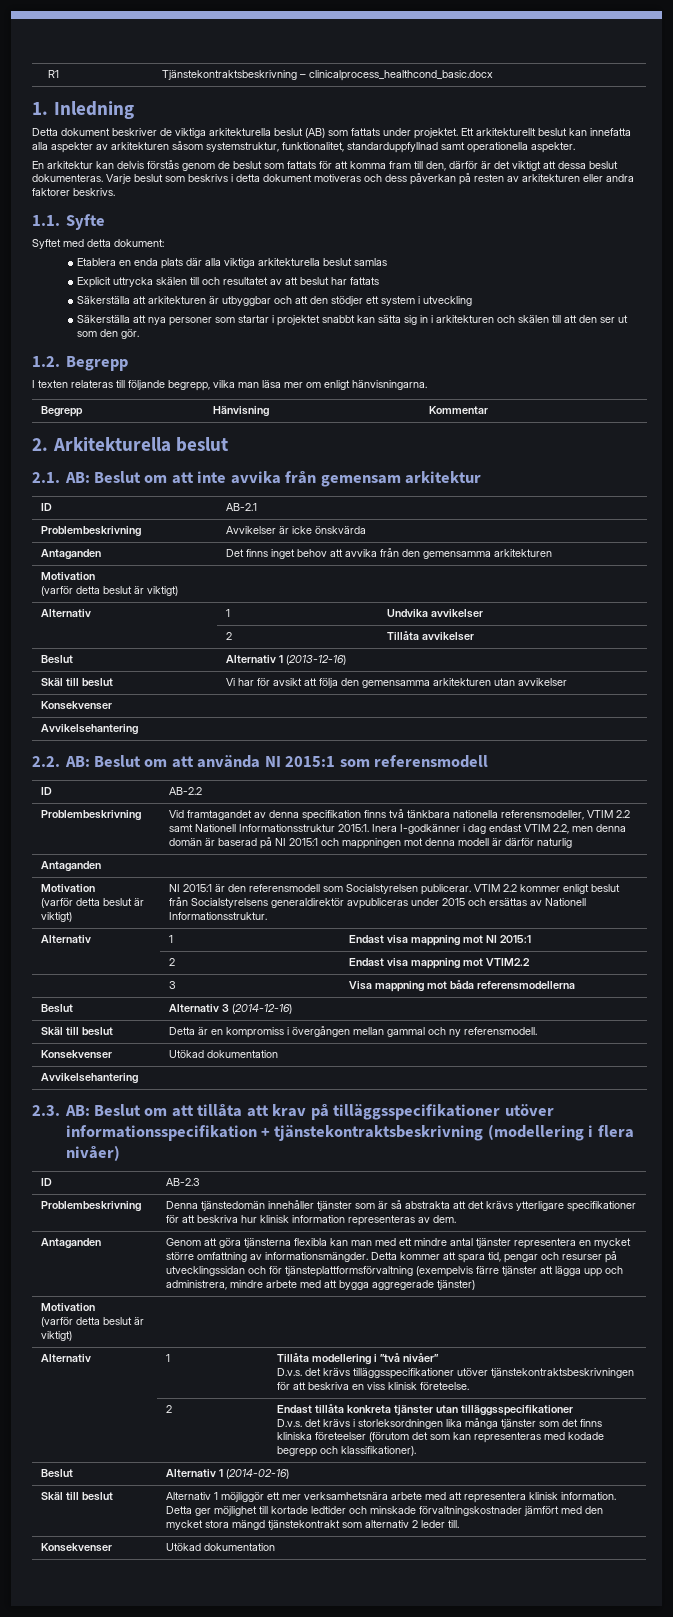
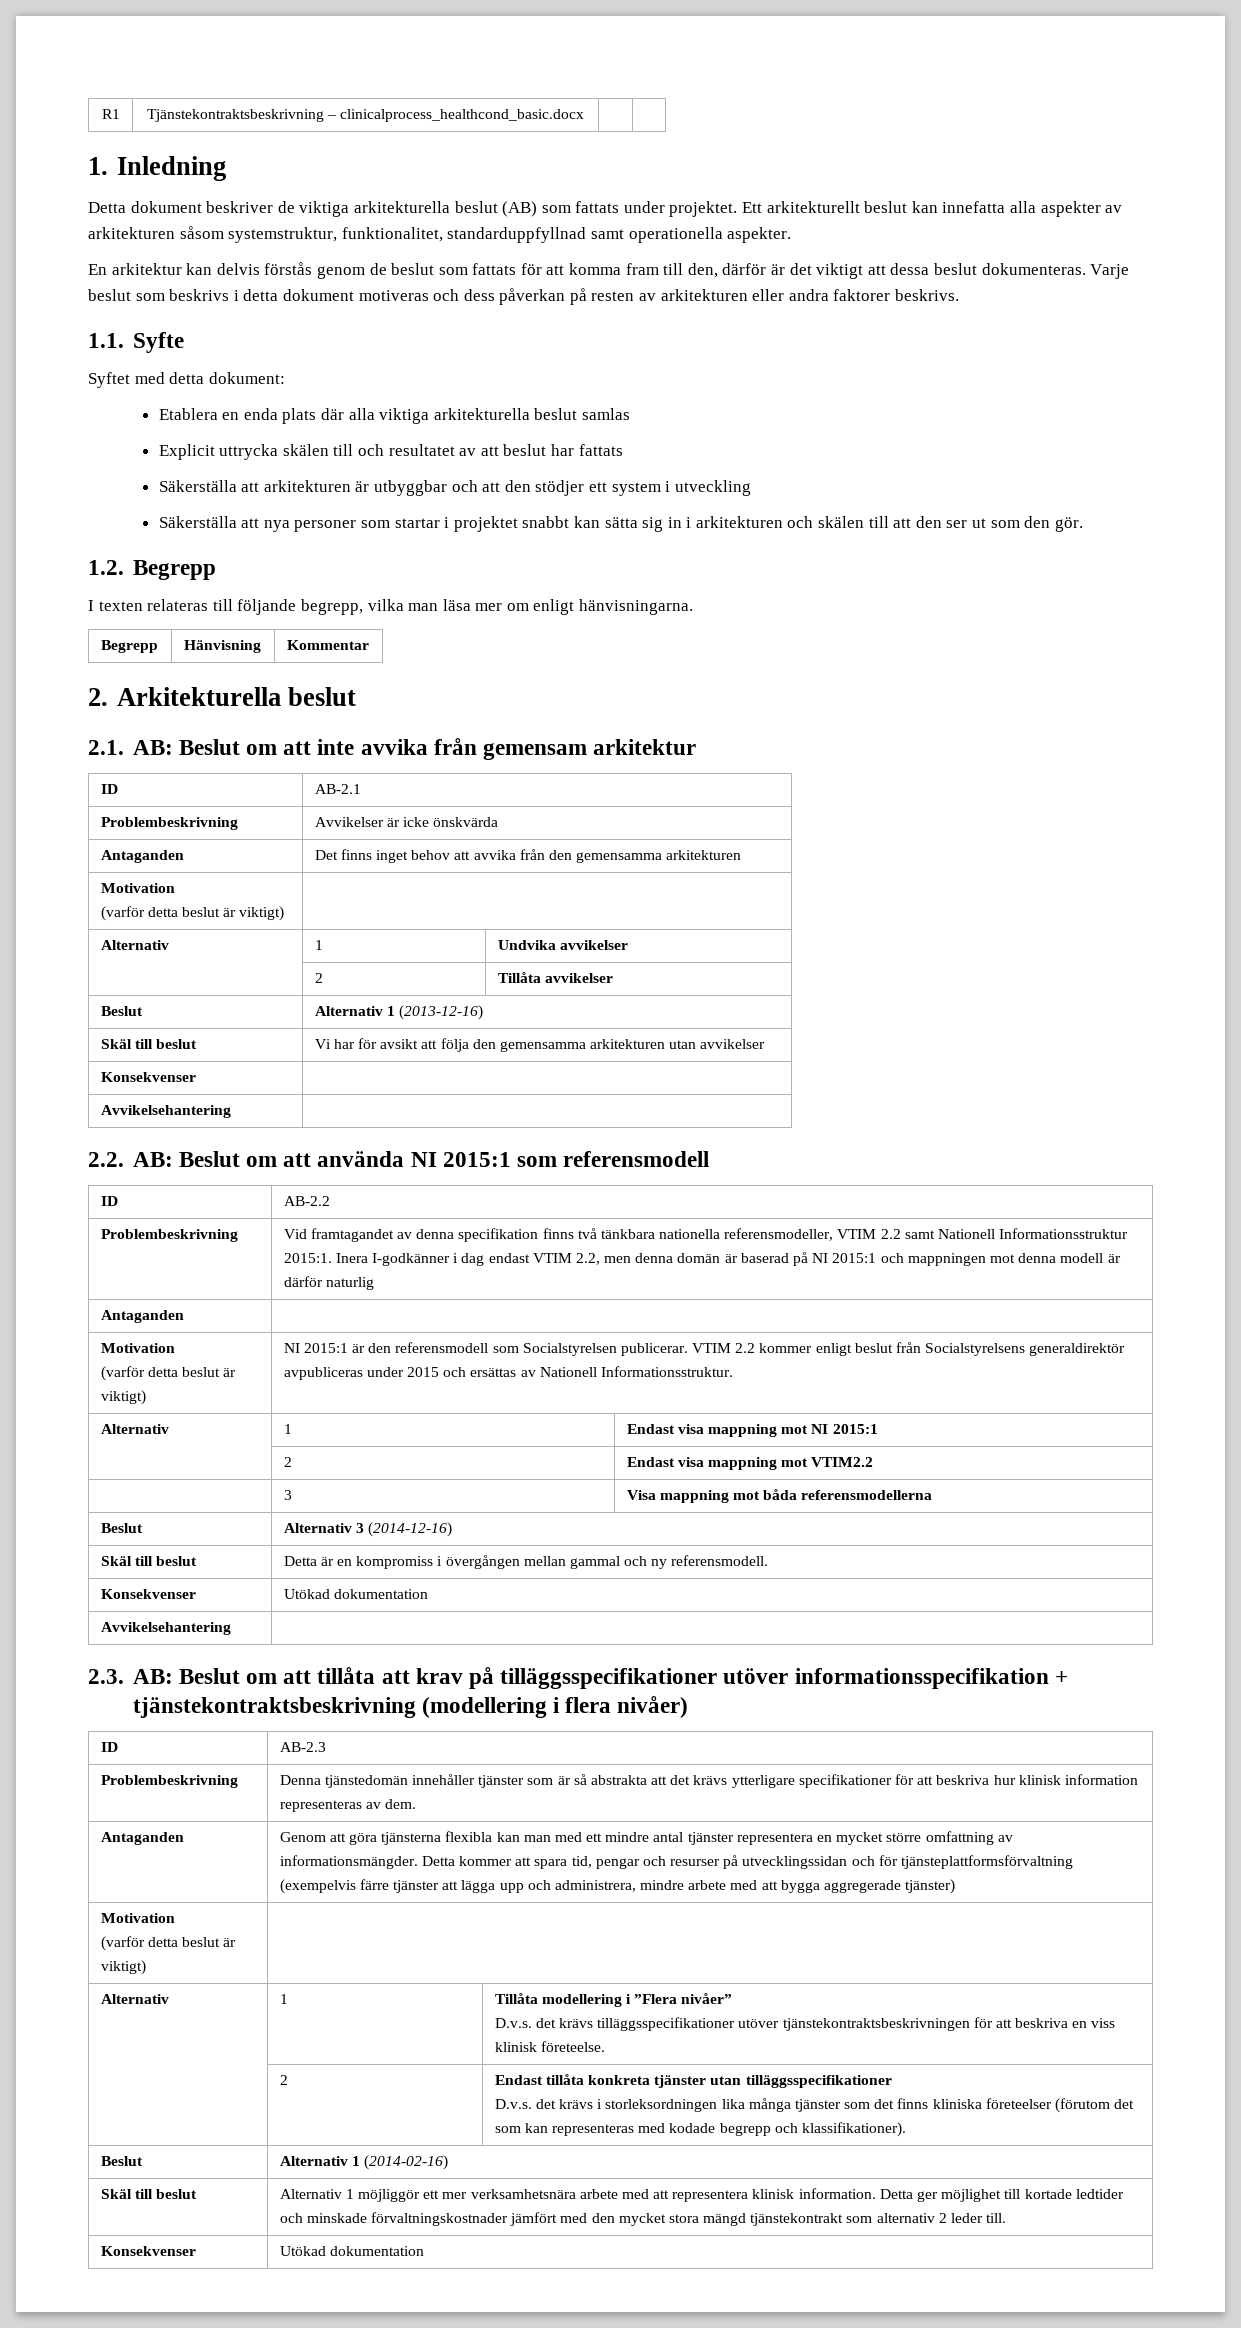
[379,1353,400,1362] ”två -> [634,1994,678,2004] ”Flera

